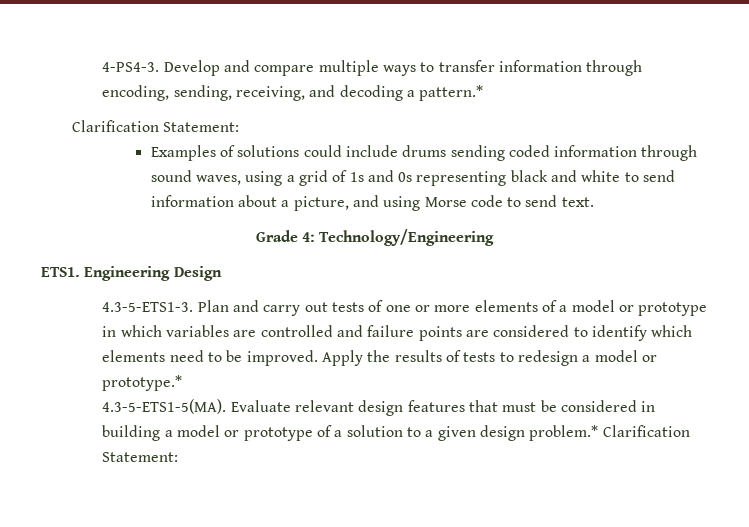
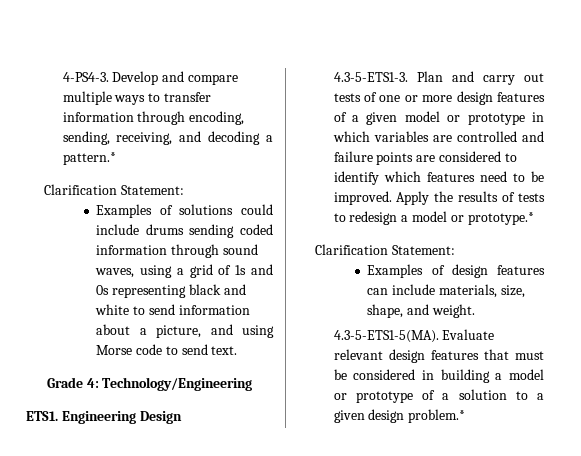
[474,300,568,312] elements of a -> [456,91,545,105] [333,112,398,125] design features of a given
[102,350,166,362] elements -> [426,172,475,182] features
(183, 383) none -> [315,244,456,255] [367,264,545,278] [367,284,525,298] [367,304,475,318] // Clarification Statement: // Examples of design features can include materials, size, shape, and weight.
[602,425,690,437] [102,452,179,462] Clarification Statement: -> (466, 416) none

